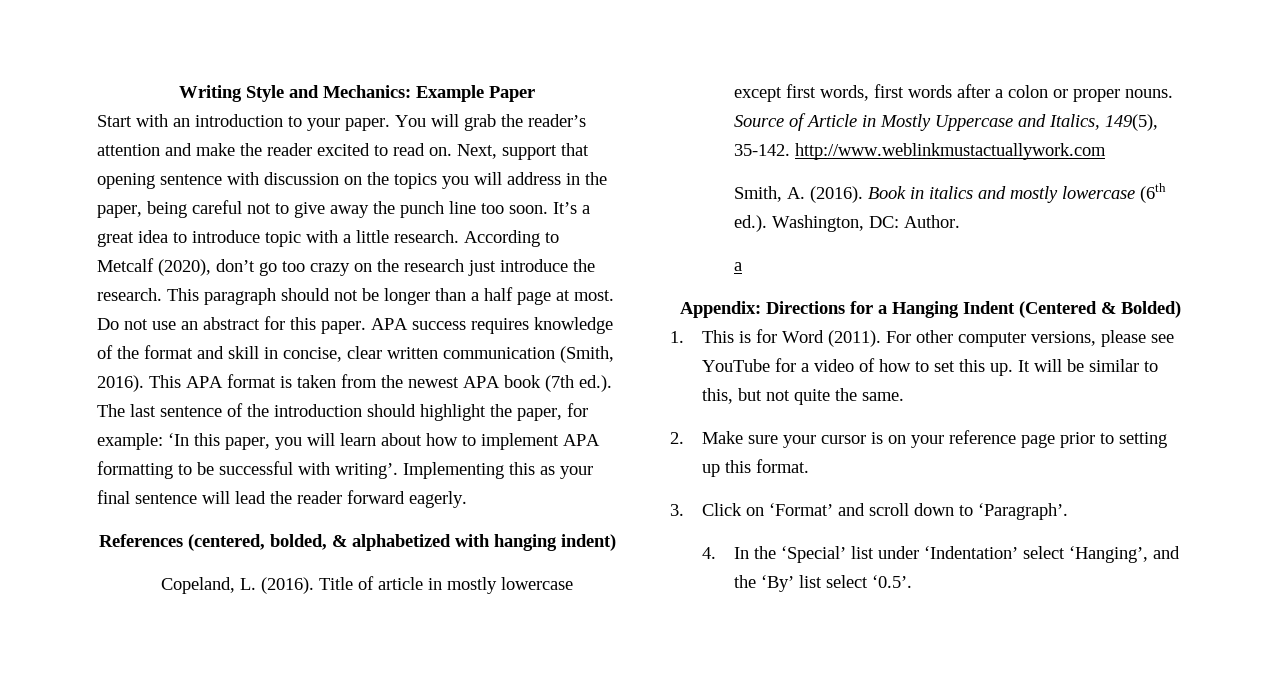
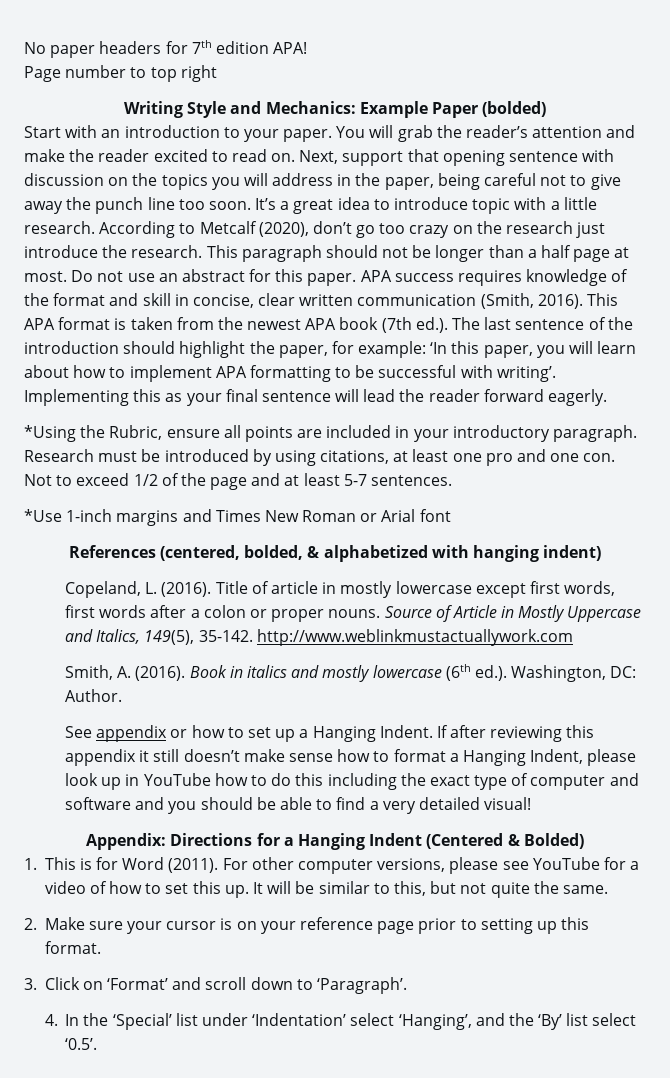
(179, 93) none -> [24,40,308,58] [24,65,217,82] No paper headers for 7th edition APA! // Page number to top right //
(535, 94) none -> [482,101,547,117] (bolded)
(467, 499) none -> [24,425,638,442] [24,449,616,466] [24,473,453,490] [24,509,451,526] // *Using the Rubric, ensure all points are included in your introductory paragraph. Research must be introduced by using citations, at least one pro and one con. Not to exceed 1/2 of the page and at least 5-7 sentences. // *Use 1-inch margins and Times New Roman or Arial font
[734,262,743,271] a -> [65,725,595,742] [65,749,637,766] [65,773,639,790] [65,797,532,814] See appendix or how to set up a Hanging Indent. If after reviewing this appendix it still doesn’t make sense how to format a Hanging Indent, please look up in YouTube how to do this including the exact type of computer and software and you should be able to find a very detailed visual!

